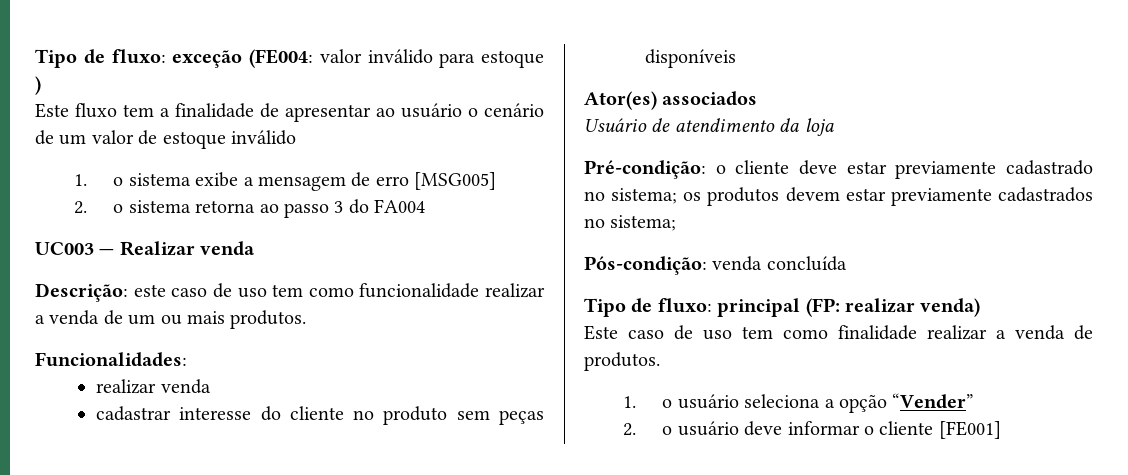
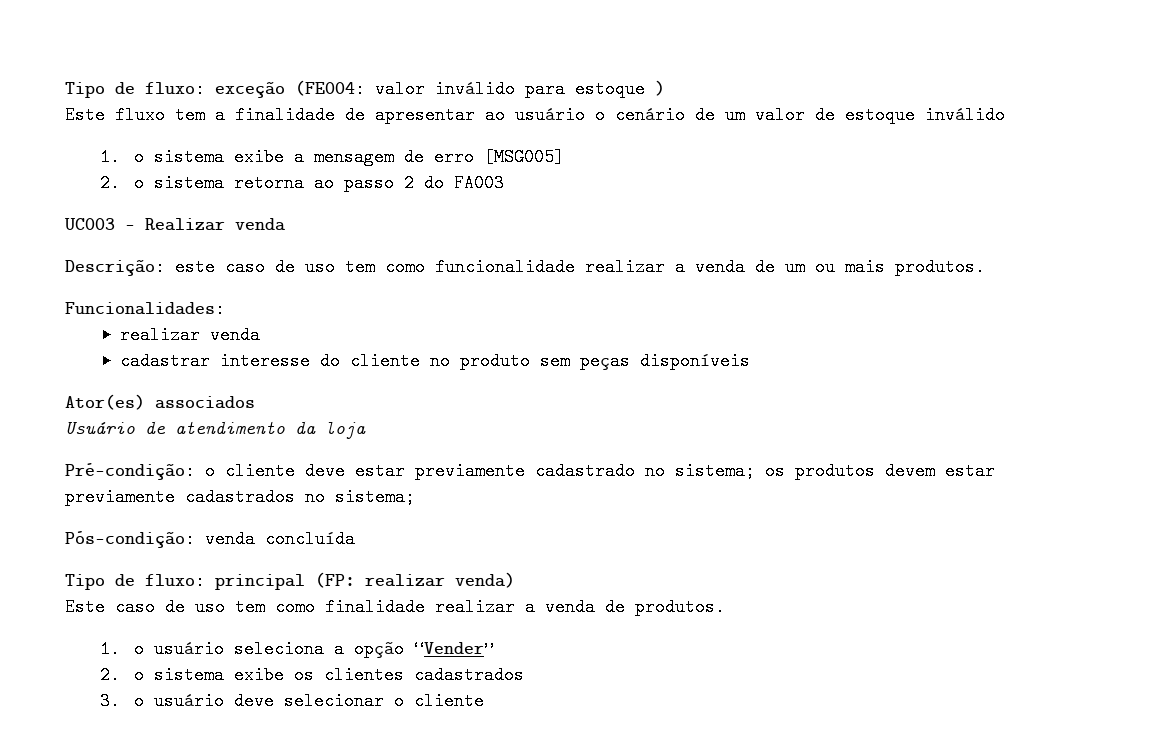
[334,199,426,214] 3 do FA004 -> [404,174,505,192] 2 do FA003
(673, 430) none -> [154,666,525,684] [99,692,145,710] sistema exibe os clientes cadastrados // 3. o
[787,421,1001,439] informar o cliente [FE001] -> [284,692,485,710] selecionar o cliente

